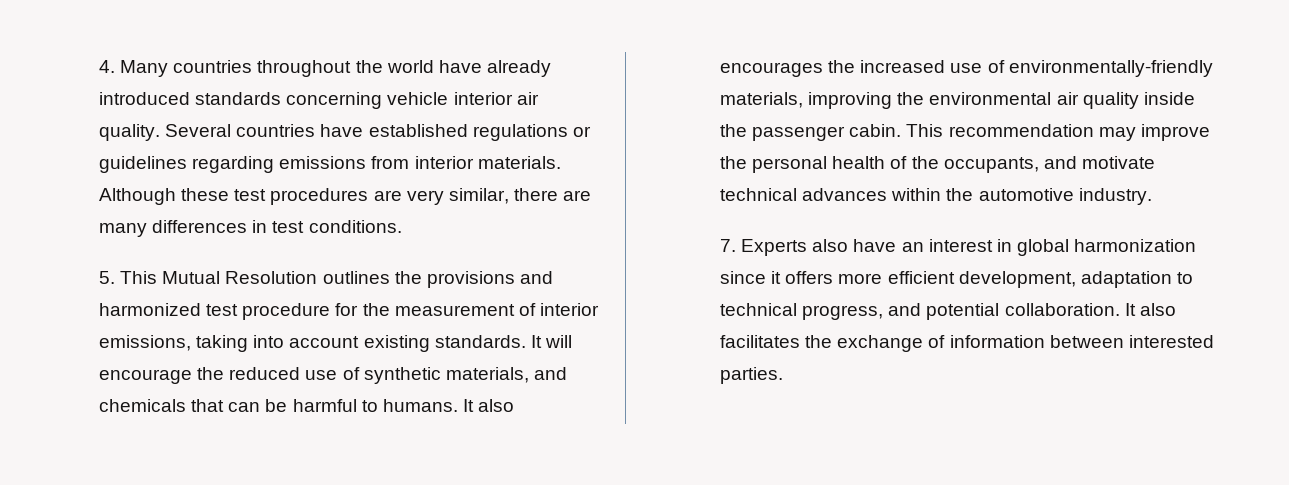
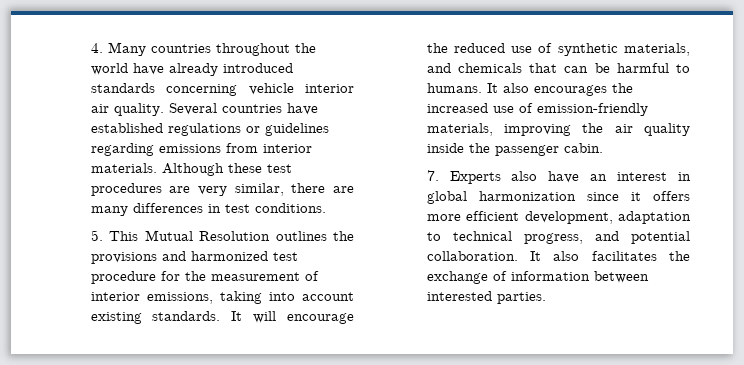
[1008,60,1213,77] environmentally-friendly -> [536,103,648,116] emission-friendly
[929,92,1052,105] environmental -> (604, 128) none
[906,124,1210,141] [720,156,1155,173] [720,188,1152,205] This recommendation may improve the personal health of the occupants, and motivate technical advances within the automotive industry. -> (603, 148) none

